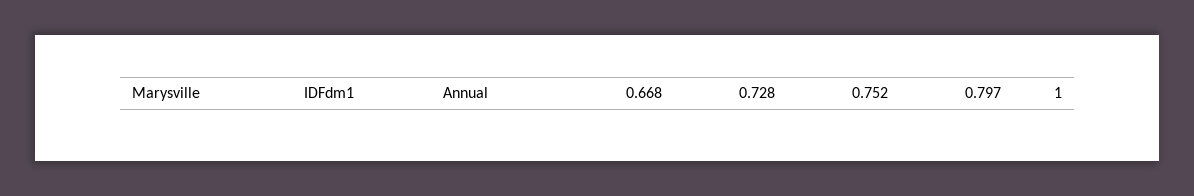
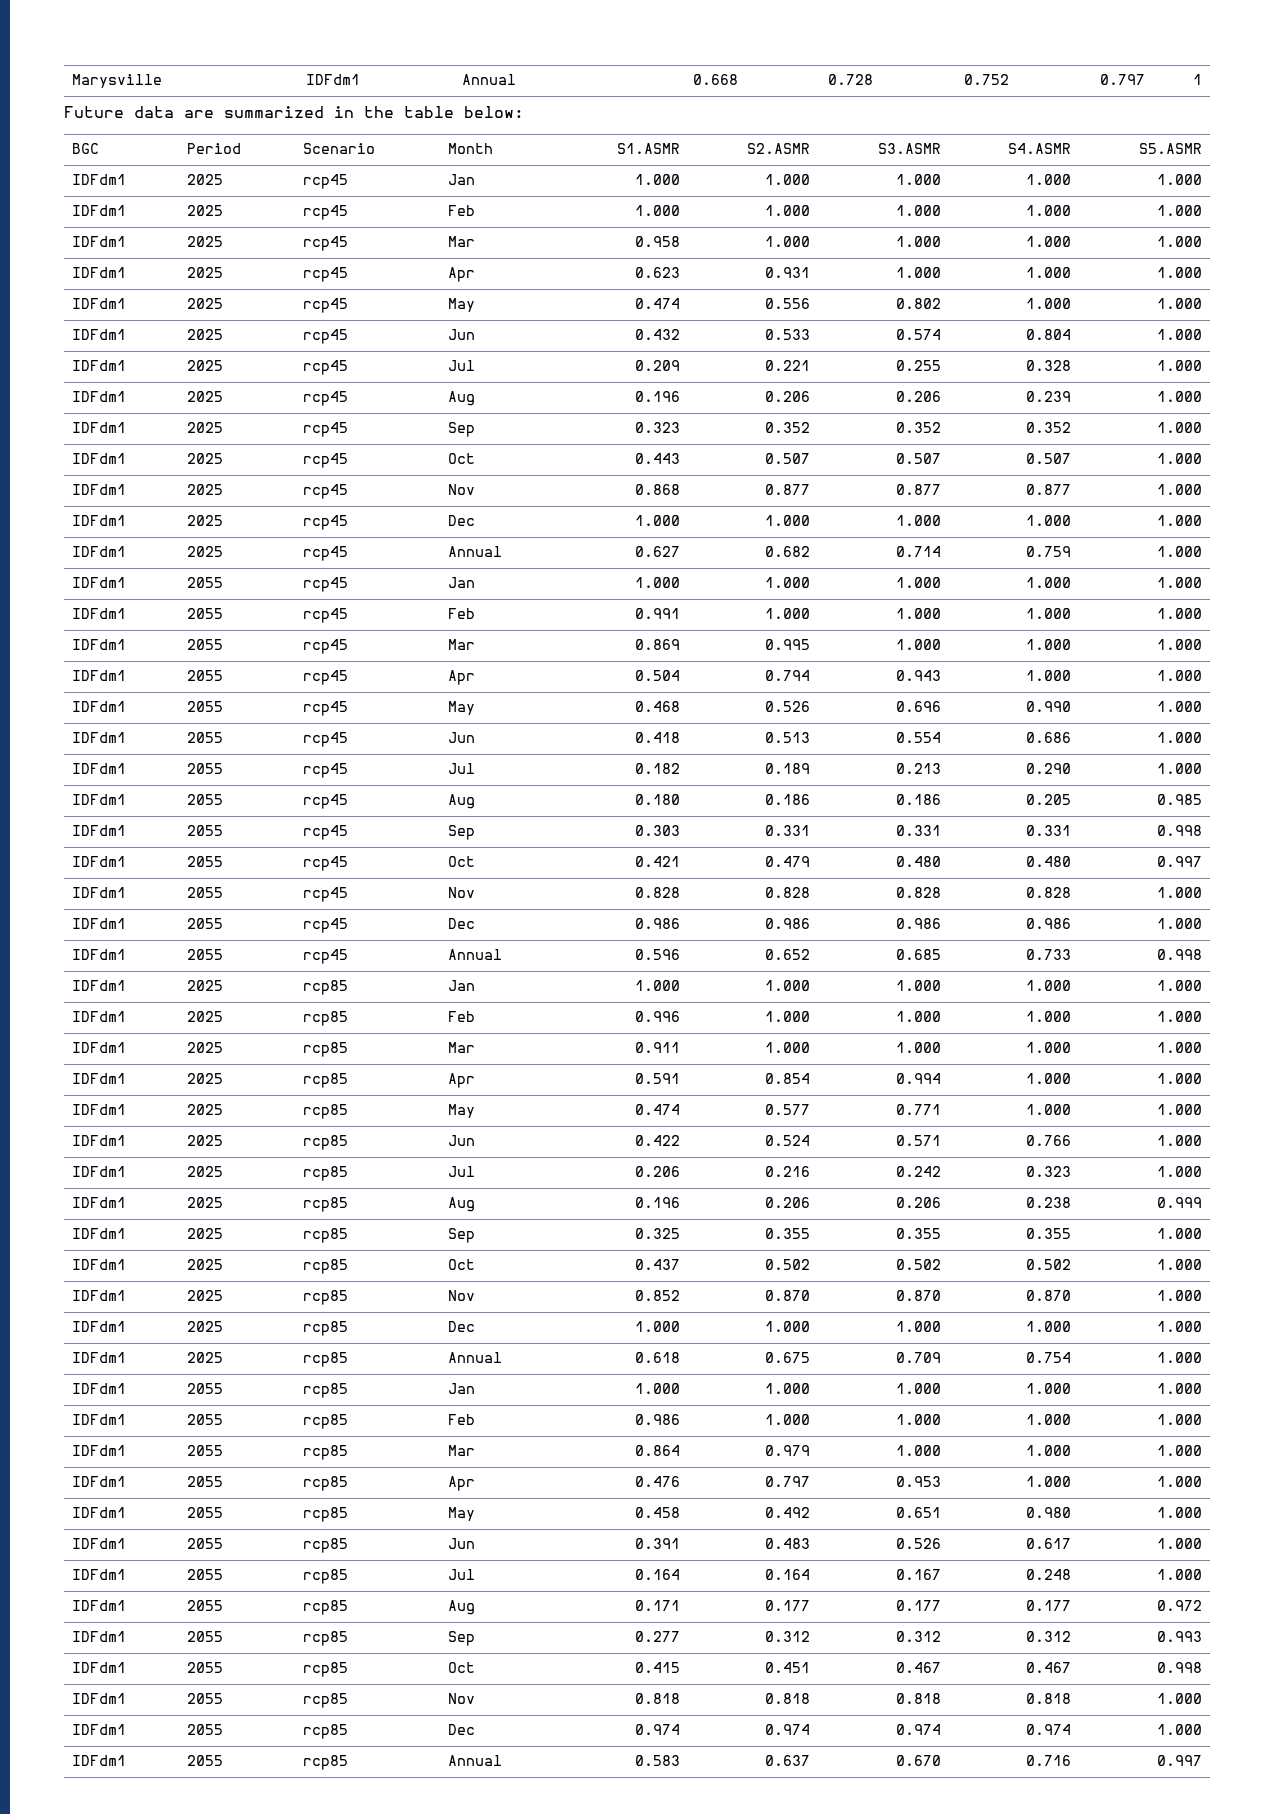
(1063, 92) none -> [64,106,524,118] [71,143,99,154] [186,143,241,154] [302,143,375,154] [447,143,493,154] [617,143,681,154] [747,143,811,154] [878,143,942,154] [1008,143,1072,154] [1139,143,1203,154] [71,174,126,185] [186,174,223,185] [302,174,348,189] [447,174,475,185] [635,174,681,185] [765,174,811,185] [896,174,942,185] [1026,174,1072,185] [1157,174,1203,185] [71,205,126,216] [186,205,223,216] [302,205,348,220] [447,205,475,216] [635,205,681,216] [765,205,811,216] [896,205,942,216] [1026,205,1072,216] [1157,205,1203,216] [71,236,126,247] [186,236,223,247] [302,236,348,251] [447,236,475,247] [635,236,681,247] [765,236,811,247] [896,236,942,247] [1026,236,1072,247] [1157,236,1203,247] [71,267,126,278] [186,267,223,278] [302,267,348,282] [447,267,475,282] [635,267,681,278] [765,267,811,278] [896,267,942,278] [1026,267,1072,278] [1157,267,1203,278] [71,298,126,309] [186,298,223,309] [302,298,348,313] [447,298,475,312] [635,298,681,309] [765,298,811,309] [896,298,942,309] [1026,298,1072,309] [1157,298,1203,309] [71,329,126,340] [186,329,223,340] [302,329,348,344] [447,329,475,340] [635,329,681,340] [765,329,811,340] [896,329,942,340] [1026,329,1072,340] [1157,329,1203,340] [71,360,126,371] [186,360,223,371] [302,360,348,375] [447,360,475,371] [635,360,681,371] [765,360,811,371] [896,360,942,371] [1026,360,1072,371] [1157,360,1203,371] [71,391,126,402] [186,391,223,402] [302,391,348,406] [447,391,475,406] [635,391,681,402] [765,391,811,402] [896,391,942,402] [1026,391,1072,402] [1157,391,1203,402] [71,422,126,433] [186,422,223,433] [302,422,348,437] [447,422,475,437] [635,422,681,433] [765,422,811,433] [896,422,942,433] [1026,422,1072,433] [1157,422,1203,433] [71,453,126,464] [186,453,223,464] [302,453,348,468] [447,453,475,464] [635,453,681,464] [765,453,811,464] [896,453,942,464] [1026,453,1072,464] [1157,453,1203,464] [71,484,126,495] [186,484,223,495] [302,484,348,499] [447,484,475,495] [635,484,681,495] [765,484,811,495] [896,484,942,495] [1026,484,1072,495] [1157,484,1203,495] [71,515,126,526] [186,515,223,526] [302,515,348,530] [447,515,475,526] [635,515,681,526] [765,515,811,526] [896,515,942,526] [1026,515,1072,526] [1157,515,1203,526] [71,546,126,557] [186,546,223,557] [302,546,348,561] [447,546,502,557] [635,546,681,557] [765,546,811,557] [896,546,942,557] [1026,546,1072,557] [1157,546,1203,557] [71,577,126,588] [186,577,223,588] [302,577,348,592] [447,577,475,588] [635,577,681,588] [765,577,811,588] [896,577,942,588] [1026,577,1072,588] [1157,577,1203,588] [71,608,126,619] [186,608,223,619] [302,608,348,623] [447,608,475,619] [635,608,681,619] [765,608,811,619] [896,608,942,619] [1026,608,1072,619] [1157,608,1203,619] [71,639,126,650] [186,639,223,650] [302,639,348,654] [447,639,475,650] [635,639,681,650] [765,639,811,650] [896,639,942,650] [1026,639,1072,650] [1157,639,1203,650] [71,670,126,681] [186,670,223,681] [302,670,348,685] [447,670,475,685] [635,670,681,681] [765,670,811,681] [896,670,942,681] [1026,670,1072,681] [1157,670,1203,681] [71,701,126,712] [186,701,223,712] [302,701,348,716] [447,701,475,715] [635,701,681,712] [765,701,811,712] [896,701,942,712] [1026,701,1072,712] [1157,701,1203,712] [71,732,126,743] [186,732,223,743] [302,732,348,747] [447,732,475,743] [635,732,681,743] [765,732,811,743] [896,732,942,743] [1026,732,1072,743] [1157,732,1203,743] [71,763,126,774] [186,763,223,774] [302,763,348,778] [447,763,475,774] [635,763,681,774] [765,763,811,774] [896,763,942,774] [1026,763,1072,774] [1157,763,1203,774] [71,794,126,805] [186,794,223,805] [302,794,348,809] [447,794,475,809] [635,794,681,805] [765,794,811,805] [896,794,942,805] [1026,794,1072,805] [1157,794,1203,805] [71,825,126,836] [186,825,223,836] [302,825,348,840] [447,825,475,840] [635,825,681,836] [765,825,811,836] [896,825,942,836] [1026,825,1072,836] [1157,825,1203,836] [71,856,126,867] [186,856,223,867] [302,856,348,871] [447,856,475,867] [635,856,681,867] [765,856,811,867] [896,856,942,867] [1026,856,1072,867] [1157,856,1203,867] [71,887,126,898] [186,887,223,898] [302,887,348,902] [447,887,475,898] [635,887,681,898] [765,887,811,898] [896,887,942,898] [1026,887,1072,898] [1157,887,1203,898] [71,918,126,929] [186,918,223,929] [302,918,348,933] [447,918,475,929] [635,918,681,929] [765,918,811,929] [896,918,942,929] [1026,918,1072,929] [1157,918,1203,929] [71,949,126,960] [186,949,223,960] [302,949,348,964] [447,949,502,960] [635,949,681,960] [765,949,811,960] [896,949,942,960] [1026,949,1072,960] [1157,949,1203,960] [71,980,126,991] [186,980,223,991] [302,980,348,995] [447,980,475,991] [635,980,681,991] [765,980,811,991] [896,980,942,991] [1026,980,1072,991] [1157,980,1203,991] [71,1011,126,1022] [186,1011,223,1022] [302,1011,348,1026] [447,1011,475,1022] [635,1011,681,1022] [765,1011,811,1022] [896,1011,942,1022] [1026,1011,1072,1022] [1157,1011,1203,1022] [71,1042,126,1053] [186,1042,223,1053] [302,1042,348,1057] [447,1042,475,1053] [635,1042,681,1053] [765,1042,811,1053] [896,1042,942,1053] [1026,1042,1072,1053] [1157,1042,1203,1053] [71,1073,126,1084] [186,1073,223,1084] [302,1073,348,1088] [447,1073,475,1088] [635,1073,681,1084] [765,1073,811,1084] [896,1073,942,1084] [1026,1073,1072,1084] [1157,1073,1203,1084] [71,1104,126,1115] [186,1104,223,1115] [302,1104,348,1119] [447,1104,475,1118] [635,1104,681,1115] [765,1104,811,1115] [896,1104,942,1115] [1026,1104,1072,1115] [1157,1104,1203,1115] [71,1135,126,1146] [186,1135,223,1146] [302,1135,348,1150] [447,1135,475,1146] [635,1135,681,1146] [765,1135,811,1146] [896,1135,942,1146] [1026,1135,1072,1146] [1157,1135,1203,1146] [71,1166,126,1177] [186,1166,223,1177] [302,1166,348,1181] [447,1166,475,1177] [635,1166,681,1177] [765,1166,811,1177] [896,1166,942,1177] [1026,1166,1072,1177] [1157,1166,1203,1177] [71,1197,126,1208] [186,1197,223,1208] [302,1197,348,1212] [447,1197,475,1212] [635,1197,681,1208] [765,1197,811,1208] [896,1197,942,1208] [1026,1197,1072,1208] [1157,1197,1203,1208] [71,1228,126,1239] [186,1228,223,1239] [302,1228,348,1243] [447,1228,475,1243] [635,1228,681,1239] [765,1228,811,1239] [896,1228,942,1239] [1026,1228,1072,1239] [1157,1228,1203,1239] [71,1259,126,1270] [186,1259,223,1270] [302,1259,348,1274] [447,1259,475,1270] [635,1259,681,1270] [765,1259,811,1270] [896,1259,942,1270] [1026,1259,1072,1270] [1157,1259,1203,1270] [71,1290,126,1301] [186,1290,223,1301] [302,1290,348,1305] [447,1290,475,1301] [635,1290,681,1301] [765,1290,811,1301] [896,1290,942,1301] [1026,1290,1072,1301] [1157,1290,1203,1301] [71,1321,126,1332] [186,1321,223,1332] [302,1321,348,1336] [447,1321,475,1332] [635,1321,681,1332] [765,1321,811,1332] [896,1321,942,1332] [1026,1321,1072,1332] [1157,1321,1203,1332] [71,1352,126,1363] [186,1352,223,1363] [302,1352,348,1367] [447,1352,502,1363] [635,1352,681,1363] [765,1352,811,1363] [896,1352,942,1363] [1026,1352,1072,1363] [1157,1352,1203,1363] [71,1383,126,1394] [186,1383,223,1394] [302,1383,348,1398] [447,1383,475,1394] [635,1383,681,1394] [765,1383,811,1394] [896,1383,942,1394] [1026,1383,1072,1394] [1157,1383,1203,1394] [71,1414,126,1425] [186,1414,223,1425] [302,1414,348,1429] [447,1414,475,1425] [635,1414,681,1425] [765,1414,811,1425] [896,1414,942,1425] [1026,1414,1072,1425] [1157,1414,1203,1425] [71,1445,126,1456] [186,1445,223,1456] [302,1445,348,1460] [447,1445,475,1456] [635,1445,681,1456] [765,1445,811,1456] [896,1445,942,1456] [1026,1445,1072,1456] [1157,1445,1203,1456] [71,1476,126,1487] [186,1476,223,1487] [302,1476,348,1491] [447,1476,475,1491] [635,1476,681,1487] [765,1476,811,1487] [896,1476,942,1487] [1026,1476,1072,1487] [1157,1476,1203,1487] [71,1507,126,1518] [186,1507,223,1518] [302,1507,348,1522] [447,1507,475,1521] [635,1507,681,1518] [765,1507,811,1518] [896,1507,942,1518] [1026,1507,1072,1518] [1157,1507,1203,1518] [71,1538,126,1549] [186,1538,223,1549] [302,1538,348,1553] [447,1538,475,1549] [635,1538,681,1549] [765,1538,811,1549] [896,1538,942,1549] [1026,1538,1072,1549] [1157,1538,1203,1549] [71,1569,126,1580] [186,1569,223,1580] [302,1569,348,1584] [447,1569,475,1580] [635,1569,681,1580] [765,1569,811,1580] [896,1569,942,1580] [1026,1569,1072,1580] [1157,1569,1203,1580] [71,1600,126,1611] [186,1600,223,1611] [302,1600,348,1615] [447,1600,475,1615] [635,1600,681,1611] [765,1600,811,1611] [896,1600,942,1611] [1026,1600,1072,1611] [1157,1600,1203,1611] [71,1631,126,1642] [186,1631,223,1642] [302,1631,348,1646] [447,1631,475,1646] [635,1631,681,1642] [765,1631,811,1642] [896,1631,942,1642] [1026,1631,1072,1642] [1157,1631,1203,1642] [71,1662,126,1673] [186,1662,223,1673] [302,1662,348,1677] [447,1662,475,1673] [635,1662,681,1673] [765,1662,811,1673] [896,1662,942,1673] [1026,1662,1072,1673] [1157,1662,1203,1673] [71,1693,126,1704] [186,1693,223,1704] [302,1693,348,1708] [447,1693,475,1704] [635,1693,681,1704] [765,1693,811,1704] [896,1693,942,1704] [1026,1693,1072,1704] [1157,1693,1203,1704] [71,1724,126,1735] [186,1724,223,1735] [302,1724,348,1739] [447,1724,475,1735] [635,1724,681,1735] [765,1724,811,1735] [896,1724,942,1735] [1026,1724,1072,1735] [1157,1724,1203,1735] [71,1755,126,1766] [186,1755,223,1766] [302,1755,348,1770] [447,1755,502,1766] [635,1755,681,1766] [765,1755,811,1766] [896,1755,942,1766] [1026,1755,1072,1766] [1157,1755,1203,1766] // Future data are summarized in the table below: // BGC | Period | Scenario | Month | S1.ASMR | S2.ASMR | S3.ASMR | S4.ASMR | S5.ASMR // IDFdm1 | 2025 | rcp45 | Jan | 1.000 | 1.000 | 1.000 | 1.000 | 1.000 // IDFdm1 | 2025 | rcp45 | Feb | 1.000 | 1.000 | 1.000 | 1.000 | 1.000 // IDFdm1 | 2025 | rcp45 | Mar | 0.958 | 1.000 | 1.000 | 1.000 | 1.000 // IDFdm1 | 2025 | rcp45 | Apr | 0.623 | 0.931 | 1.000 | 1.000 | 1.000 // IDFdm1 | 2025 | rcp45 | May | 0.474 | 0.556 | 0.802 | 1.000 | 1.000 // IDFdm1 | 2025 | rcp45 | Jun | 0.432 | 0.533 | 0.574 | 0.804 | 1.000 // IDFdm1 | 2025 | rcp45 | Jul | 0.209 | 0.221 | 0.255 | 0.328 | 1.000 // IDFdm1 | 2025 | rcp45 | Aug | 0.196 | 0.206 | 0.206 | 0.239 | 1.000 // IDFdm1 | 2025 | rcp45 | Sep | 0.323 | 0.352 | 0.352 | 0.352 | 1.000 // IDFdm1 | 2025 | rcp45 | Oct | 0.443 | 0.507 | 0.507 | 0.507 | 1.000 // IDFdm1 | 2025 | rcp45 | Nov | 0.868 | 0.877 | 0.877 | 0.877 | 1.000 // IDFdm1 | 2025 | rcp45 | Dec | 1.000 | 1.000 | 1.000 | 1.000 | 1.000 // IDFdm1 | 2025 | rcp45 | Annual | 0.627 | 0.682 | 0.714 | 0.759 | 1.000 // IDFdm1 | 2055 | rcp45 | Jan | 1.000 | 1.000 | 1.000 | 1.000 | 1.000 // IDFdm1 | 2055 | rcp45 | Feb | 0.991 | 1.000 | 1.000 | 1.000 | 1.000 // IDFdm1 | 2055 | rcp45 | Mar | 0.869 | 0.995 | 1.000 | 1.000 | 1.000 // IDFdm1 | 2055 | rcp45 | Apr | 0.504 | 0.794 | 0.943 | 1.000 | 1.000 // IDFdm1 | 2055 | rcp45 | May | 0.468 | 0.526 | 0.696 | 0.990 | 1.000 // IDFdm1 | 2055 | rcp45 | Jun | 0.418 | 0.513 | 0.554 | 0.686 | 1.000 // IDFdm1 | 2055 | rcp45 | Jul | 0.182 | 0.189 | 0.213 | 0.290 | 1.000 // IDFdm1 | 2055 | rcp45 | Aug | 0.180 | 0.186 | 0.186 | 0.205 | 0.985 // IDFdm1 | 2055 | rcp45 | Sep | 0.303 | 0.331 | 0.331 | 0.331 | 0.998 // IDFdm1 | 2055 | rcp45 | Oct | 0.421 | 0.479 | 0.480 | 0.480 | 0.997 // IDFdm1 | 2055 | rcp45 | Nov | 0.828 | 0.828 | 0.828 | 0.828 | 1.000 // IDFdm1 | 2055 | rcp45 | Dec | 0.986 | 0.986 | 0.986 | 0.986 | 1.000 // IDFdm1 | 2055 | rcp45 | Annual | 0.596 | 0.652 | 0.685 | 0.733 | 0.998 // IDFdm1 | 2025 | rcp85 | Jan | 1.000 | 1.000 | 1.000 | 1.000 | 1.000 // IDFdm1 | 2025 | rcp85 | Feb | 0.996 | 1.000 | 1.000 | 1.000 | 1.000 // IDFdm1 | 2025 | rcp85 | Mar | 0.911 | 1.000 | 1.000 | 1.000 | 1.000 // IDFdm1 | 2025 | rcp85 | Apr | 0.591 | 0.854 | 0.994 | 1.000 | 1.000 // IDFdm1 | 2025 | rcp85 | May | 0.474 | 0.577 | 0.771 | 1.000 | 1.000 // IDFdm1 | 2025 | rcp85 | Jun | 0.422 | 0.524 | 0.571 | 0.766 | 1.000 // IDFdm1 | 2025 | rcp85 | Jul | 0.206 | 0.216 | 0.242 | 0.323 | 1.000 // IDFdm1 | 2025 | rcp85 | Aug | 0.196 | 0.206 | 0.206 | 0.238 | 0.999 // IDFdm1 | 2025 | rcp85 | Sep | 0.325 | 0.355 | 0.355 | 0.355 | 1.000 // IDFdm1 | 2025 | rcp85 | Oct | 0.437 | 0.502 | 0.502 | 0.502 | 1.000 // IDFdm1 | 2025 | rcp85 | Nov | 0.852 | 0.870 | 0.870 | 0.870 | 1.000 // IDFdm1 | 2025 | rcp85 | Dec | 1.000 | 1.000 | 1.000 | 1.000 | 1.000 // IDFdm1 | 2025 | rcp85 | Annual | 0.618 | 0.675 | 0.709 | 0.754 | 1.000 // IDFdm1 | 2055 | rcp85 | Jan | 1.000 | 1.000 | 1.000 | 1.000 | 1.000 // IDFdm1 | 2055 | rcp85 | Feb | 0.986 | 1.000 | 1.000 | 1.000 | 1.000 // IDFdm1 | 2055 | rcp85 | Mar | 0.864 | 0.979 | 1.000 | 1.000 | 1.000 // IDFdm1 | 2055 | rcp85 | Apr | 0.476 | 0.797 | 0.953 | 1.000 | 1.000 // IDFdm1 | 2055 | rcp85 | May | 0.458 | 0.492 | 0.651 | 0.980 | 1.000 // IDFdm1 | 2055 | rcp85 | Jun | 0.391 | 0.483 | 0.526 | 0.617 | 1.000 // IDFdm1 | 2055 | rcp85 | Jul | 0.164 | 0.164 | 0.167 | 0.248 | 1.000 // IDFdm1 | 2055 | rcp85 | Aug | 0.171 | 0.177 | 0.177 | 0.177 | 0.972 // IDFdm1 | 2055 | rcp85 | Sep | 0.277 | 0.312 | 0.312 | 0.312 | 0.993 // IDFdm1 | 2055 | rcp85 | Oct | 0.415 | 0.451 | 0.467 | 0.467 | 0.998 // IDFdm1 | 2055 | rcp85 | Nov | 0.818 | 0.818 | 0.818 | 0.818 | 1.000 // IDFdm1 | 2055 | rcp85 | Dec | 0.974 | 0.974 | 0.974 | 0.974 | 1.000 // IDFdm1 | 2055 | rcp85 | Annual | 0.583 | 0.637 | 0.670 | 0.716 | 0.997

